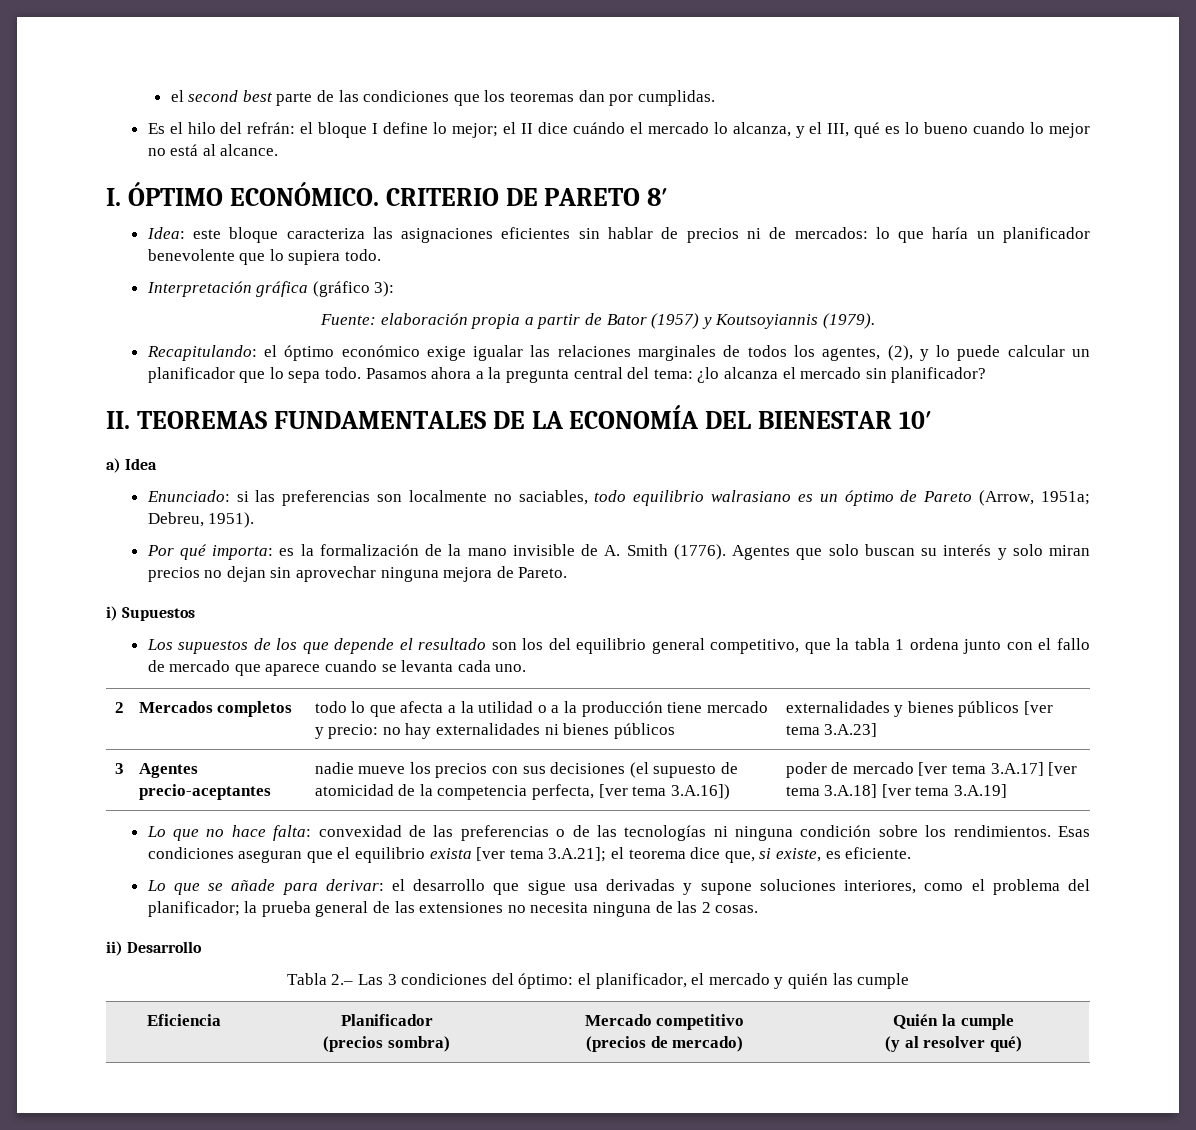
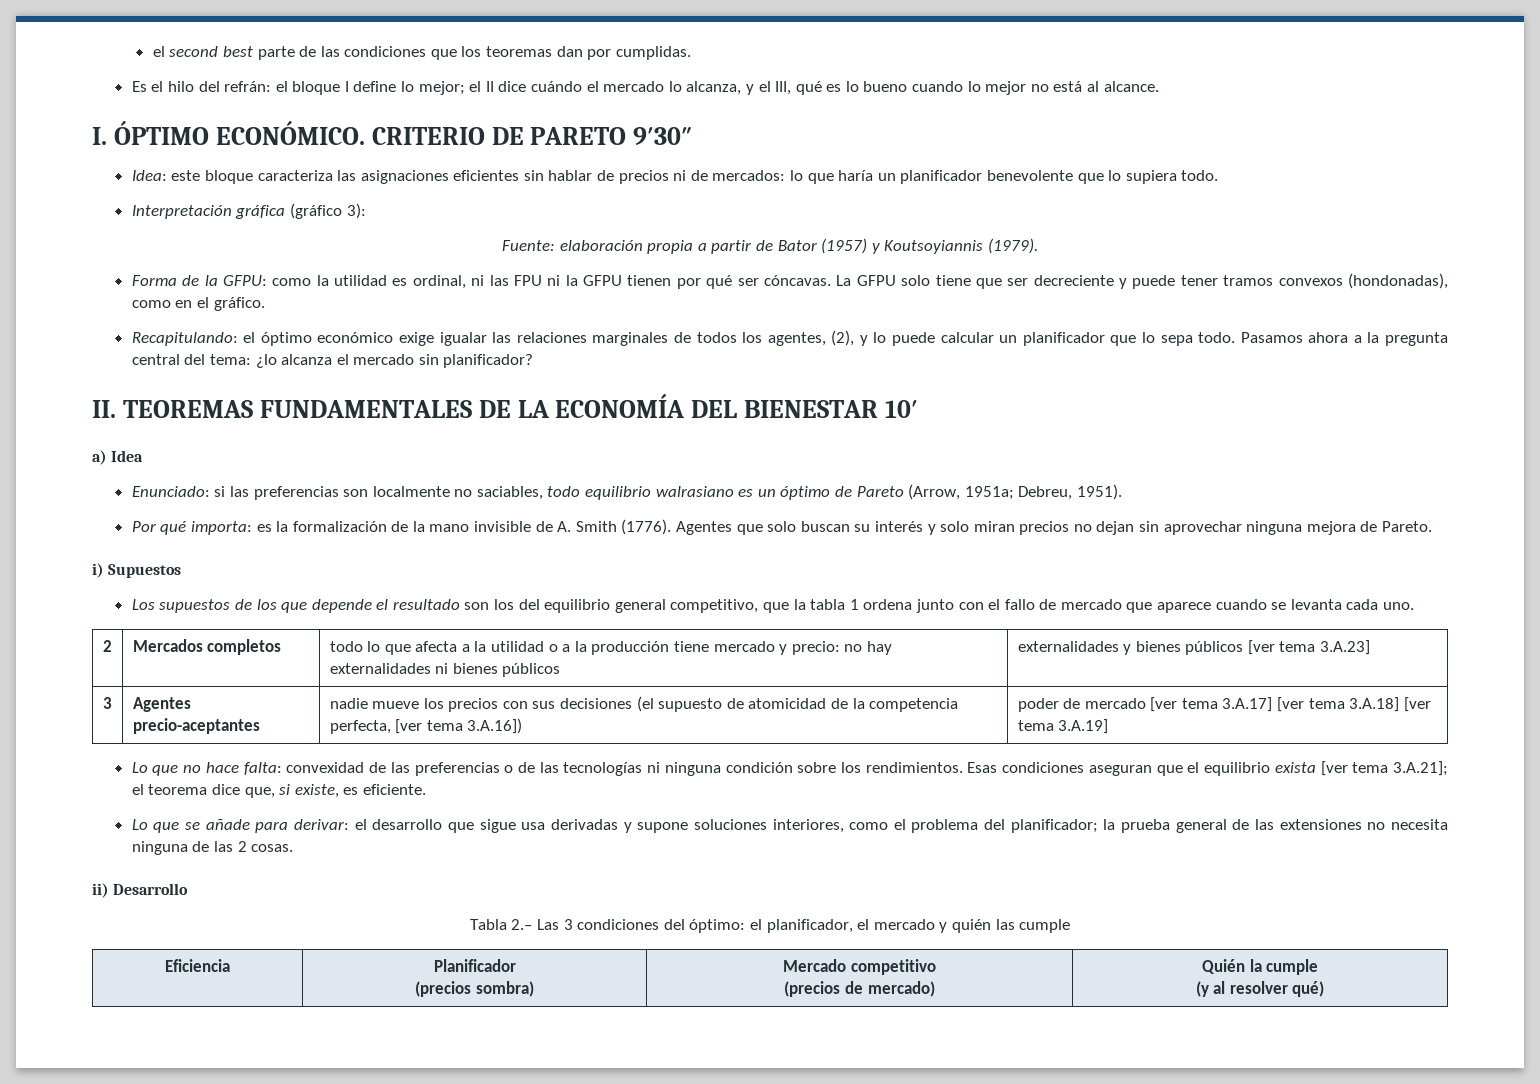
[647,188,669,206] 8′ -> [633,127,693,145] 9′30″
(875, 321) none -> [131,273,1448,289] [131,297,265,311] // Forma de la GFPU: como la utilidad es ordinal, ni las FPU ni la GFPU tienen por qué ser cóncavas. La GFPU solo tiene que ser decreciente y puede tener tramos convexos (hondonadas), como en el gráfico.

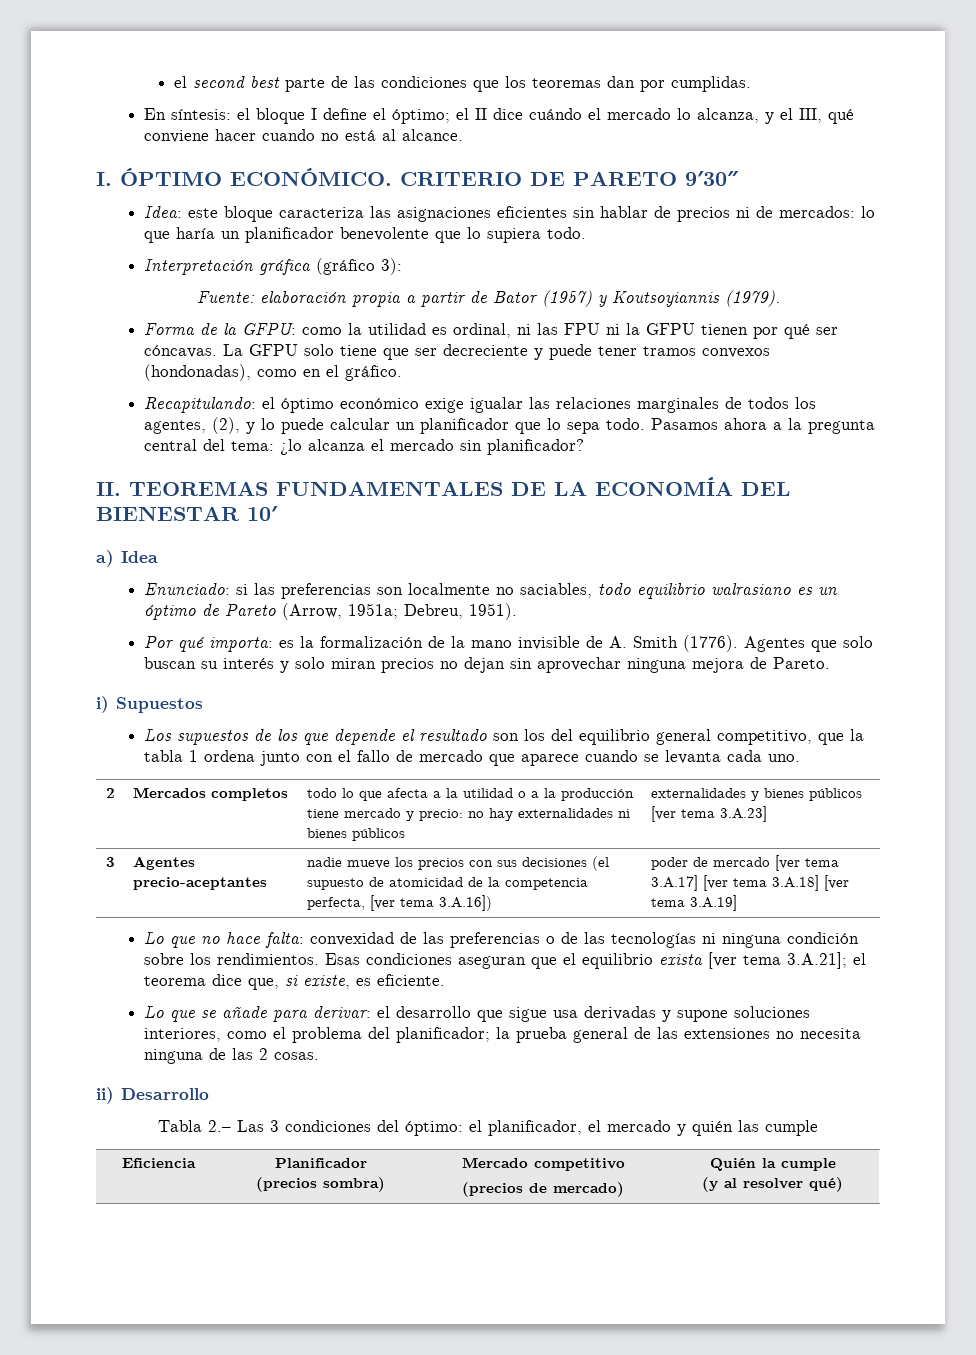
[131,81,272,92] Es el hilo del refrán: -> [144,108,232,120] En síntesis:
[401,81,465,95] lo mejor; -> [373,108,451,124] el óptimo;
[826,81,1027,95] es lo bueno cuando lo mejor -> [144,129,316,143] conviene hacer cuando

